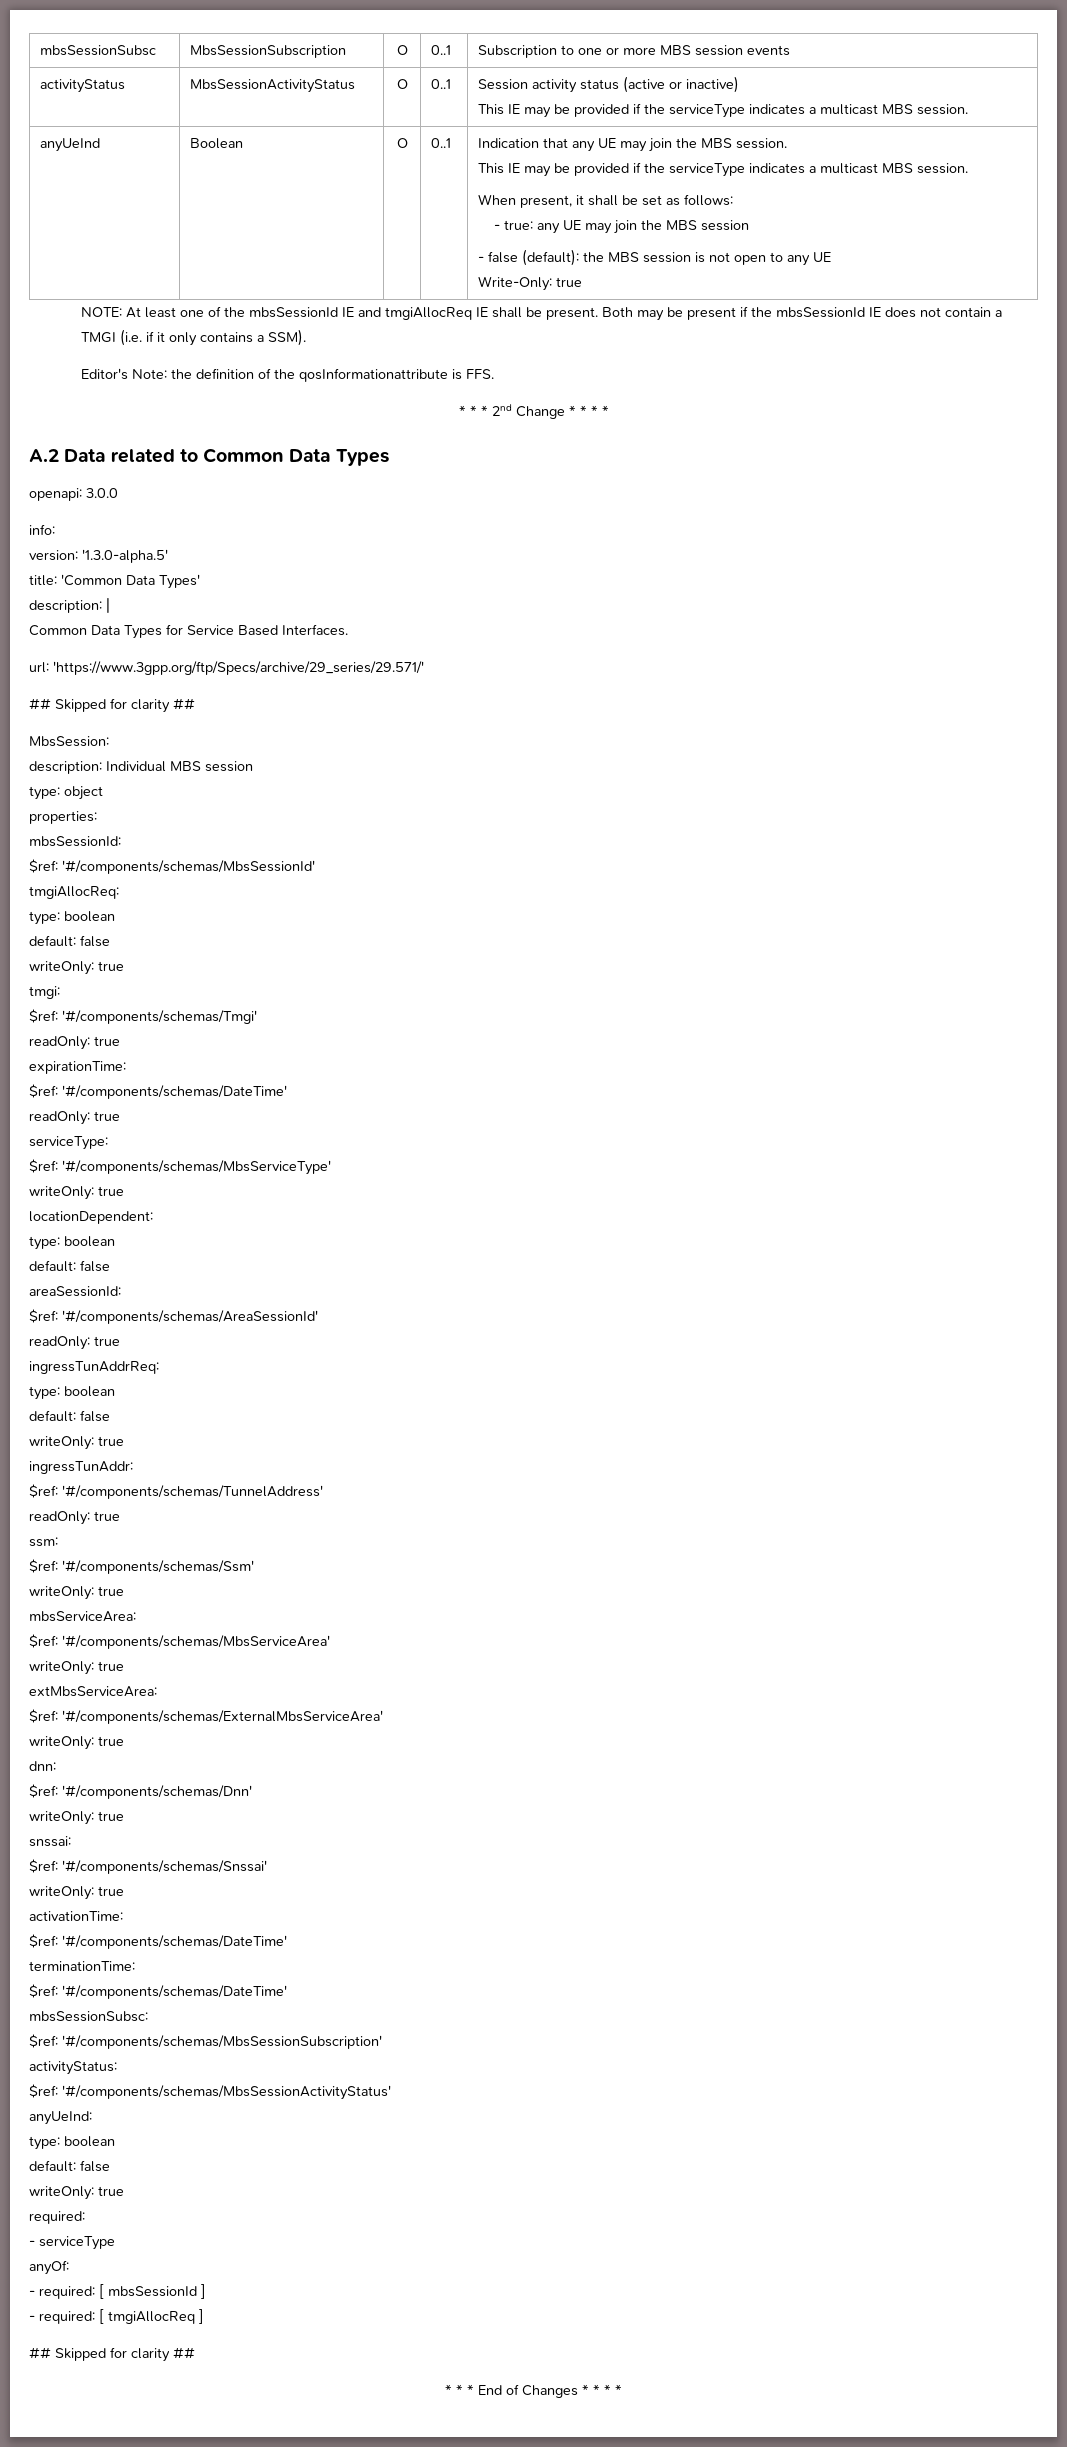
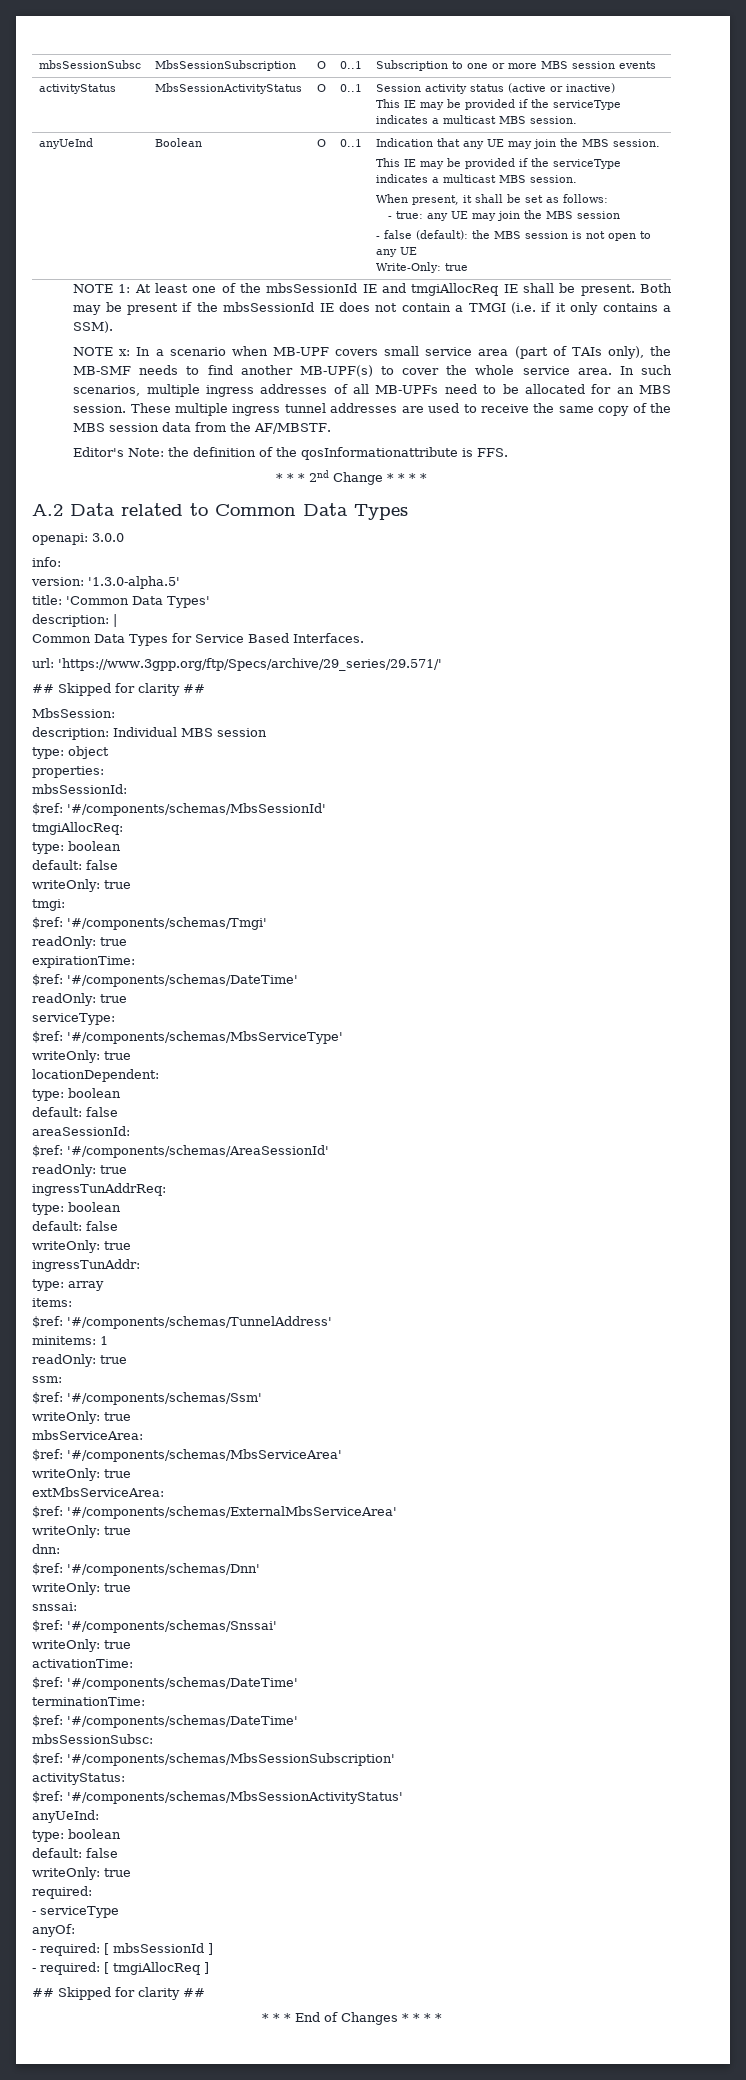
[80,307,122,317] NOTE: -> [73,284,131,293] NOTE 1:
(306, 337) none -> [73,346,671,359] [73,365,672,377] [73,384,672,397] [73,403,672,416] [73,422,332,434] // NOTE x: In a scenario when MB-UPF covers small service area (part of TAIs only), the MB-SMF needs to find another MB-UPF(s) to cover the whole service area. In such scenarios, multiple ingress addresses of all MB-UPFs need to be allocated for an MBS session. These multiple ingress tunnel addresses are used to receive the same copy of the MBS session data from the AF/MBSTF.
(133, 1467) none -> [32,1279,104,1291] [32,1298,72,1307] // type: array // items:
(323, 1492) none -> [32,1336,108,1345] // minitems: 1

